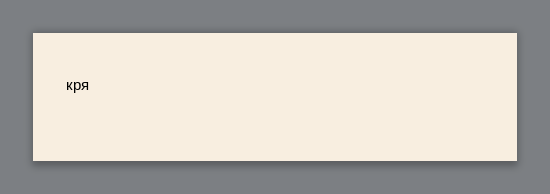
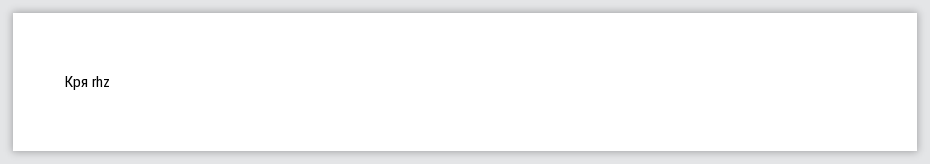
[66,82,89,93] кря -> [64,76,111,90] Кря rhz

